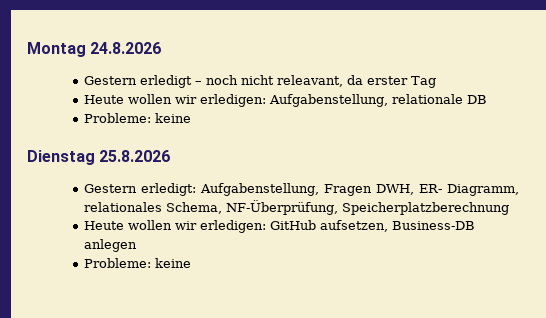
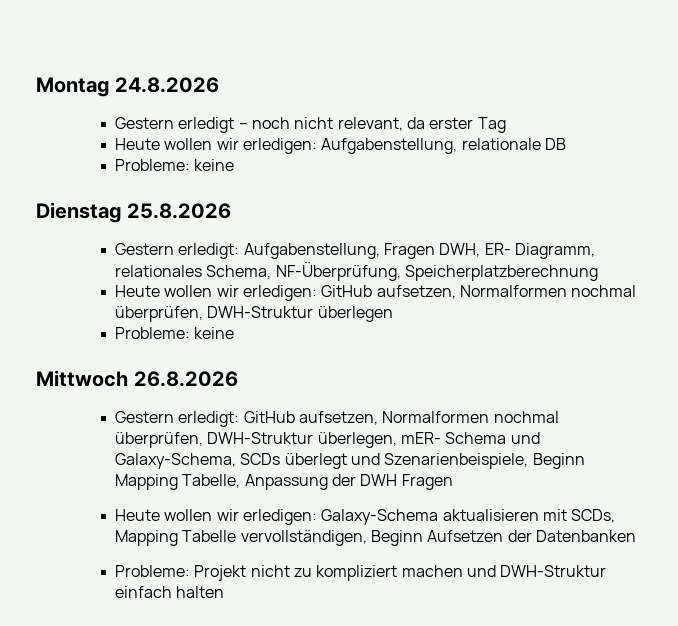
[277,75,344,87] releavant, -> [337,117,403,131] relevant,
[392,221,476,230] [84,239,138,252] [84,258,192,268] Business-DB anlegen // Probleme: keine -> [460,285,637,297] [115,306,393,322] [115,327,235,339] [36,370,238,387] [115,411,559,427] [115,432,540,448] [115,453,585,469] [115,474,453,490] [115,509,616,525] [115,530,637,546] [115,565,607,581] [115,586,225,598] Normalformen nochmal überprüfen, DWH-Struktur überlegen // Probleme: keine // Mittwoch 26.8.2026 // Gestern erledigt: GitHub aufsetzen, Normalformen nochmal überprüfen, DWH-Struktur überlegen, mER- Schema und Galaxy-Schema, SCDs überlegt und Szenarienbeispiele, Beginn Mapping Tabelle, Anpassung der DWH Fragen // Heute wollen wir erledigen: Galaxy-Schema aktualisieren mit SCDs, Mapping Tabelle vervollständigen, Beginn Aufsetzen der Datenbanken // Probleme: Projekt nicht zu kompliziert machen und DWH-Struktur einfach halten

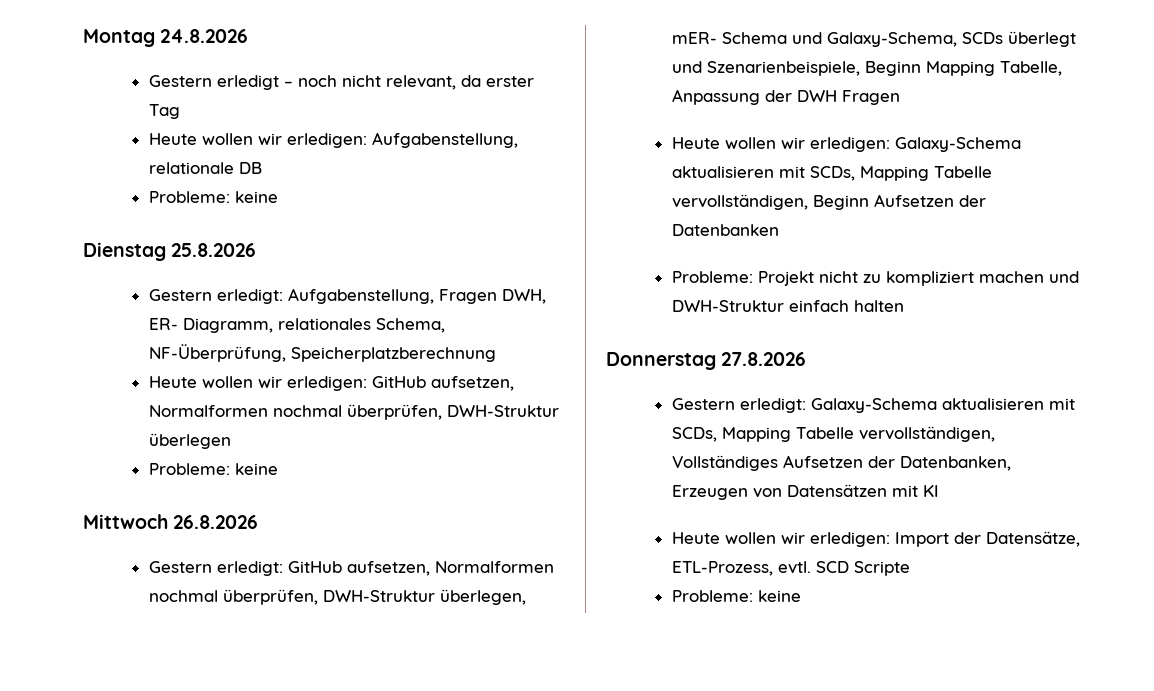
(225, 592) none -> [606,352,807,370] [671,398,1075,413] [671,426,995,442] [671,455,1011,471] [671,484,939,500] [671,531,1080,547] [671,561,910,576] [671,590,801,602] // Donnerstag 27.8.2026 // Gestern erledigt: Galaxy-Schema aktualisieren mit SCDs, Mapping Tabelle vervollständigen, Vollständiges Aufsetzen der Datenbanken, Erzeugen von Datensätzen mit KI // Heute wollen wir erledigen: Import der Datensätze, ETL-Prozess, evtl. SCD Scripte // Probleme: keine

